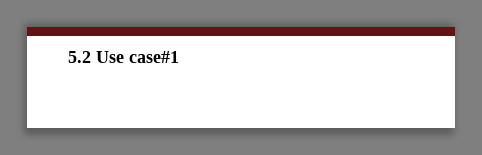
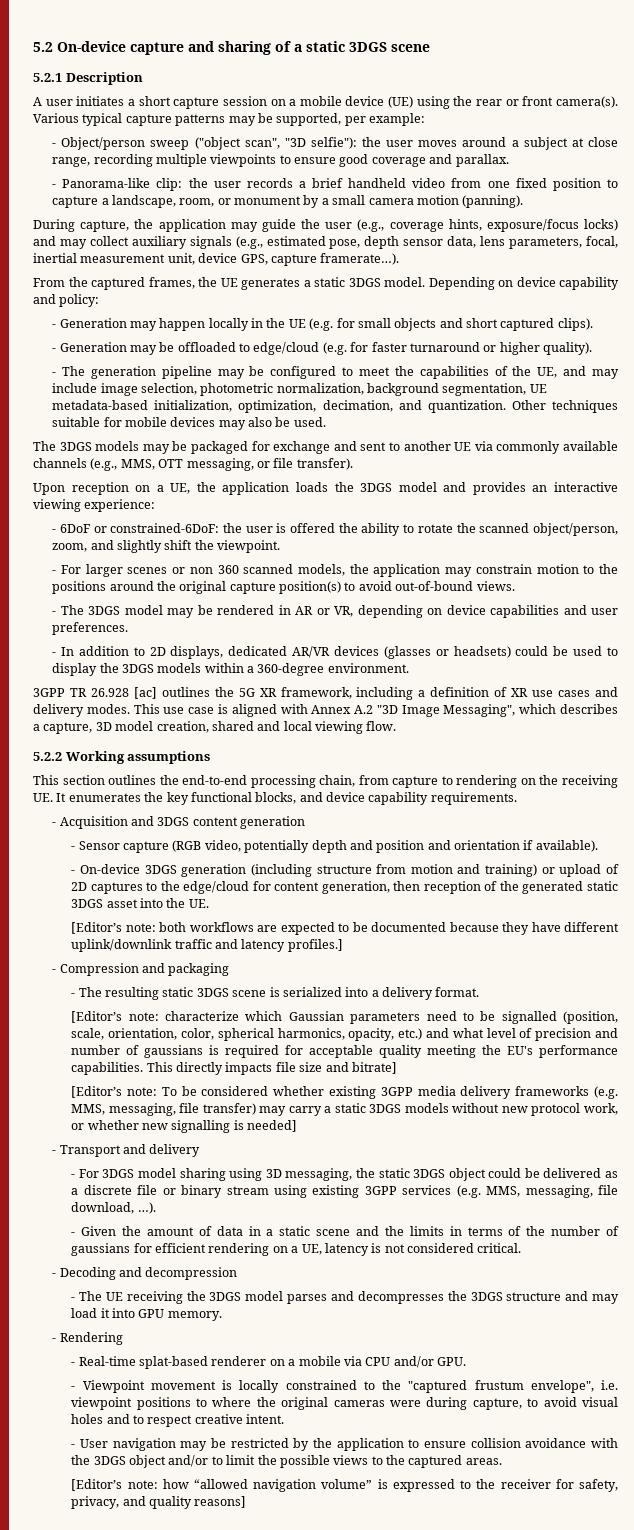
[96,51,179,63] Use case#1 -> [57,41,430,55] [33,72,143,85] [33,96,618,109] [33,113,425,126] [52,137,618,150] [52,154,509,167] [52,178,618,191] [52,195,524,208] [33,219,619,232] [33,236,618,249] [33,253,400,266] [33,277,619,290] [33,294,100,307] [52,318,593,331] [52,342,593,355] [52,366,619,379] [52,383,547,396] [52,400,618,413] [52,417,326,430] [33,441,619,454] [33,458,353,471] [33,482,618,495] [33,499,156,512] [52,523,618,536] [52,540,281,553] [52,564,618,577] [52,581,515,594] [52,605,619,618] [52,622,129,635] [52,646,618,659] [52,663,409,676] [33,687,618,700] [33,704,618,717] [33,721,397,734] [33,751,211,764] [33,775,619,788] [33,792,517,805] [52,816,306,829] [71,840,598,853] [71,864,619,877] [71,881,618,894] [71,898,209,908] [71,922,619,935] [71,939,343,952] [52,963,230,976] [71,987,480,1000] [71,1011,618,1024] [71,1028,618,1041] [71,1045,618,1058] [71,1062,397,1075] [71,1086,618,1099] [71,1103,618,1116] [71,1120,298,1133] [52,1144,201,1157] [71,1168,619,1181] [71,1185,618,1198] [71,1202,156,1214] [71,1226,620,1236] [71,1243,522,1256] [52,1267,238,1280] [71,1291,619,1304] [71,1308,222,1321] [52,1332,123,1345] [71,1356,467,1369] [71,1380,618,1393] [71,1397,619,1410] [71,1414,285,1427] [71,1438,618,1451] [71,1455,502,1468] [71,1479,618,1492] [71,1496,247,1509] On-device capture and sharing of a static 3DGS scene // 5.2.1 Description // A user initiates a short capture session on a mobile device (UE) using the rear or front camera(s). Various typical capture patterns may be supported, per example: // - Object/person sweep ("object scan", "3D selfie"): the user moves around a subject at close range, recording multiple viewpoints to ensure good coverage and parallax. // - Panorama-like clip: the user records a brief handheld video from one fixed position to capture a landscape, room, or monument by a small camera motion (panning). // During capture, the application may guide the user (e.g., coverage hints, exposure/focus locks) and may collect auxiliary signals (e.g., estimated pose, depth sensor data, lens parameters, focal, inertial measurement unit, device GPS, capture framerate…). // From the captured frames, the UE generates a static 3DGS model. Depending on device capability and policy: // - Generation may happen locally in the UE (e.g. for small objects and short captured clips). // - Generation may be offloaded to edge/cloud (e.g. for faster turnaround or higher quality). // - The generation pipeline may be configured to meet the capabilities of the UE, and may include image selection, photometric normalization, background segmentation, UE metadata-based initialization, optimization, decimation, and quantization. Other techniques suitable for mobile devices may also be used. // The 3DGS models may be packaged for exchange and sent to another UE via commonly available channels (e.g., MMS, OTT messaging, or file transfer). // Upon reception on a UE, the application loads the 3DGS model and provides an interactive viewing experience: // - 6DoF or constrained-6DoF: the user is offered the ability to rotate the scanned object/person, zoom, and slightly shift the viewpoint. // - For larger scenes or non 360 scanned models, the application may constrain motion to the positions around the original capture position(s) to avoid out-of-bound views. // - The 3DGS model may be rendered in AR or VR, depending on device capabilities and user preferences. // - In addition to 2D displays, dedicated AR/VR devices (glasses or headsets) could be used to display the 3DGS models within a 360-degree environment. // 3GPP TR 26.928 [ac] outlines the 5G XR framework, including a definition of XR use cases and delivery modes. This use case is aligned with Annex A.2 "3D Image Messaging", which describes a capture, 3D model creation, shared and local viewing flow. // 5.2.2 Working assumptions // This section outlines the end-to-end processing chain, from capture to rendering on the receiving UE. It enumerates the key functional blocks, and device capability requirements. // - Acquisition and 3DGS content generation // - Sensor capture (RGB video, potentially depth and position and orientation if available). // - On-device 3DGS generation (including structure from motion and training) or upload of 2D captures to the edge/cloud for content generation, then reception of the generated static 3DGS asset into the UE. // [Editor’s note: both workflows are expected to be documented because they have different uplink/downlink traffic and latency profiles.] // - Compression and packaging // - The resulting static 3DGS scene is serialized into a delivery format. // [Editor’s note: characterize which Gaussian parameters need to be signalled (position, scale, orientation, color, spherical harmonics, opacity, etc.) and what level of precision and number of gaussians is required for acceptable quality meeting the EU's performance capabilities. This directly impacts file size and bitrate] // [Editor’s note: To be considered whether existing 3GPP media delivery frameworks (e.g. MMS, messaging, file transfer) may carry a static 3DGS models without new protocol work, or whether new signalling is needed] // - Transport and delivery // - For 3DGS model sharing using 3D messaging, the static 3DGS object could be delivered as a discrete file or binary stream using existing 3GPP services (e.g. MMS, messaging, file download, …). // - Given the amount of data in a static scene and the limits in terms of the number of gaussians for efficient rendering on a UE, latency is not considered critical. // - Decoding and decompression // - The UE receiving the 3DGS model parses and decompresses the 3DGS structure and may load it into GPU memory. // - Rendering // - Real-time splat-based renderer on a mobile via CPU and/or GPU. // - Viewpoint movement is locally constrained to the "captured frustum envelope", i.e. viewpoint positions to where the original cameras were during capture, to avoid visual holes and to respect creative intent. // - User navigation may be restricted by the application to ensure collision avoidance with the 3DGS object and/or to limit the possible views to the captured areas. // [Editor’s note: how “allowed navigation volume” is expressed to the receiver for safety, privacy, and quality reasons]

